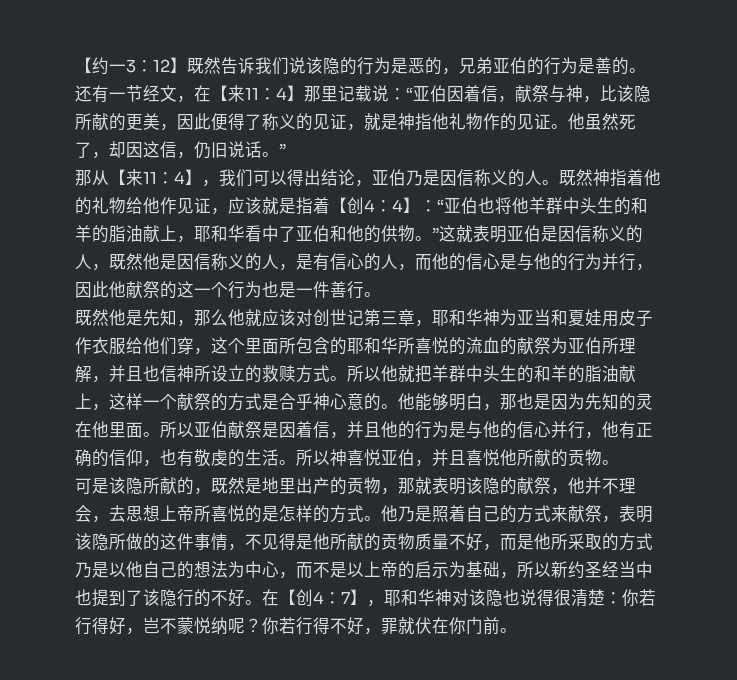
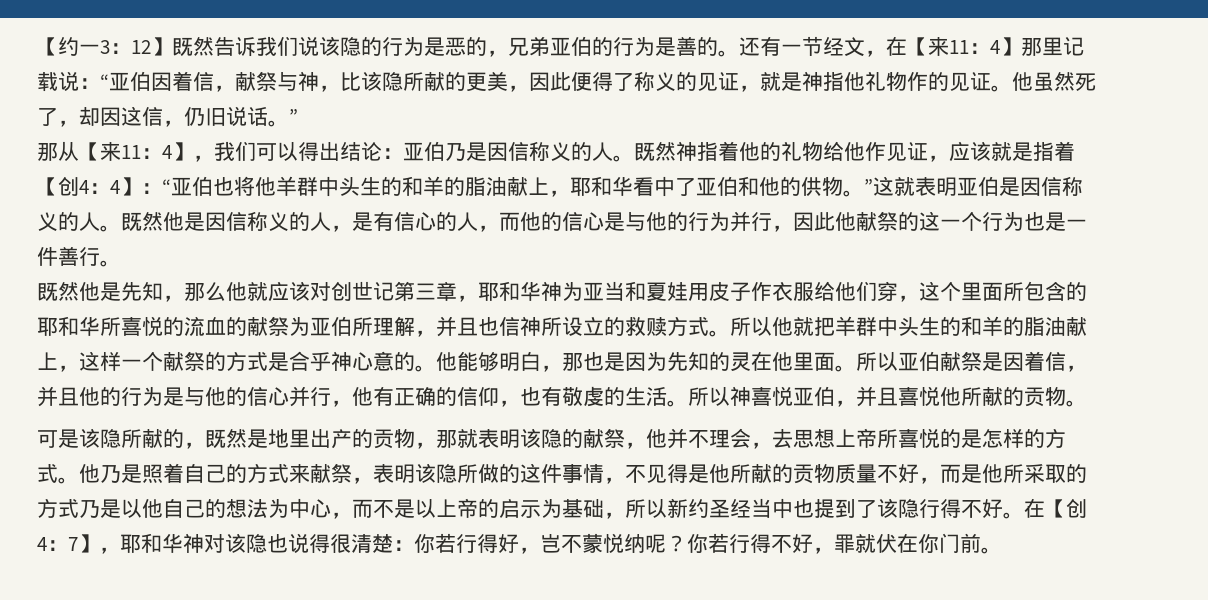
[355,180,372,187] ， -> [382,148,403,159] ：
[92,264,109,271] ， -> [100,225,121,232] 。
[194,589,211,607] 的 -> [940,499,961,518] 得

